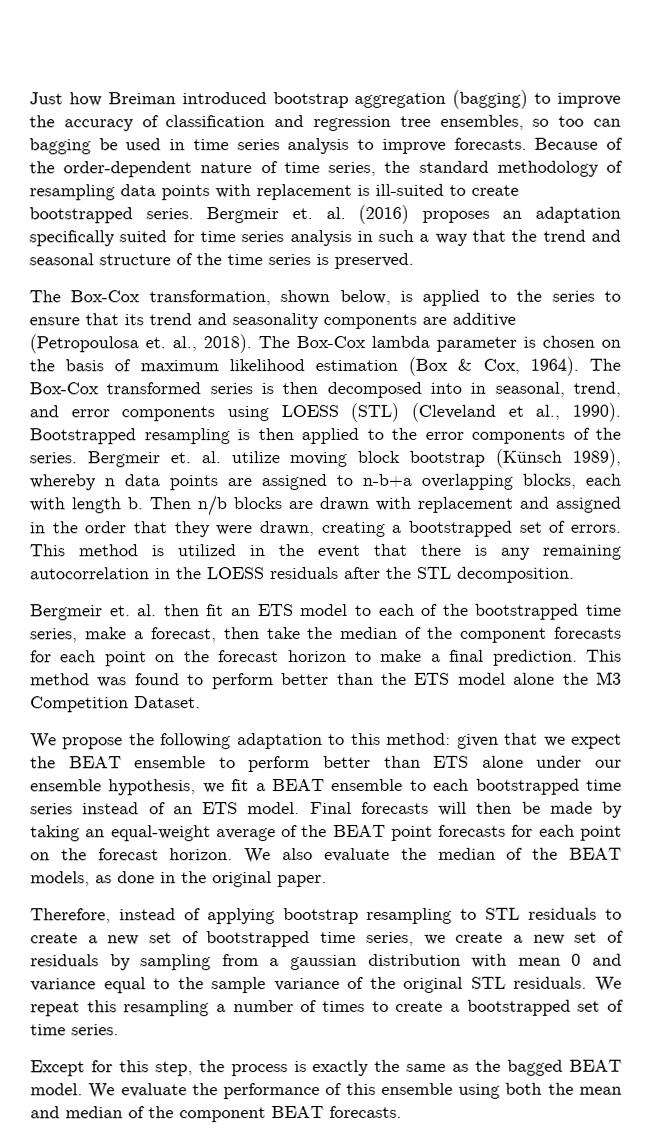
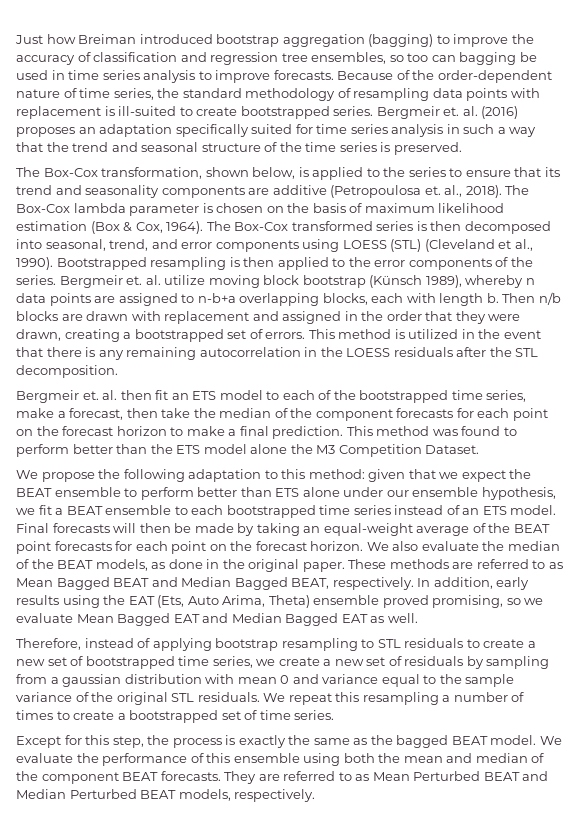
[470,382,487,394] in -> (42, 244) none
(327, 881) none -> [348,559,563,569] [16,577,530,590] [16,595,544,608] [16,613,418,626] These methods are referred to as Mean Bagged BEAT and Median Bagged BEAT, respectively. In addition, early results using the EAT (Ets, Auto Arima, Theta) ensemble proved promising, so we evaluate Mean Bagged EAT and Median Bagged EAT as well.
(402, 1111) none -> [224,771,549,784] [16,789,316,802] They are referred to as Mean Perturbed BEAT and Median Perturbed BEAT models, respectively.

